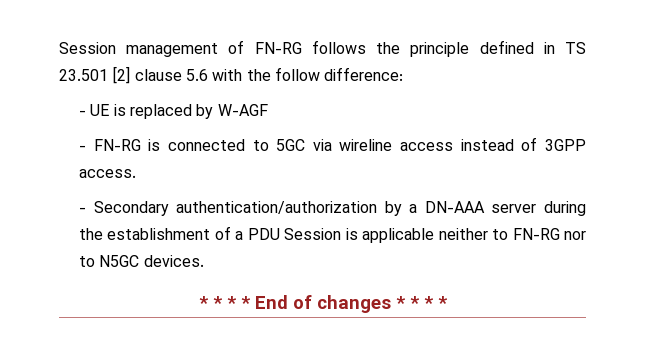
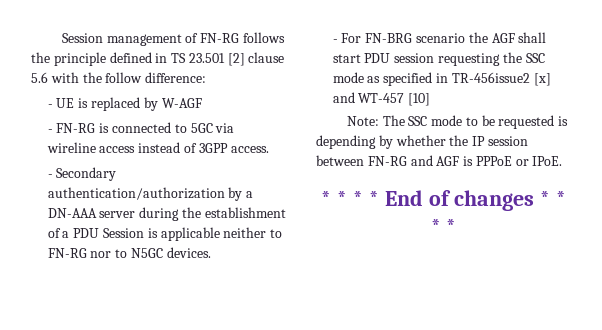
(204, 261) none -> [332,32,547,43] [332,52,545,66] [332,72,551,86] [332,92,431,106] [346,115,569,129] [316,135,528,149] [316,155,563,166] // - For FN-BRG scenario the AGF shall start PDU session requesting the SSC mode as specified in TR-456issue2 [x] and WT-457 [10] // Note: The SSC mode to be requested is depending by whether the IP session between FN-RG and AGF is PPPoE or IPoE.

